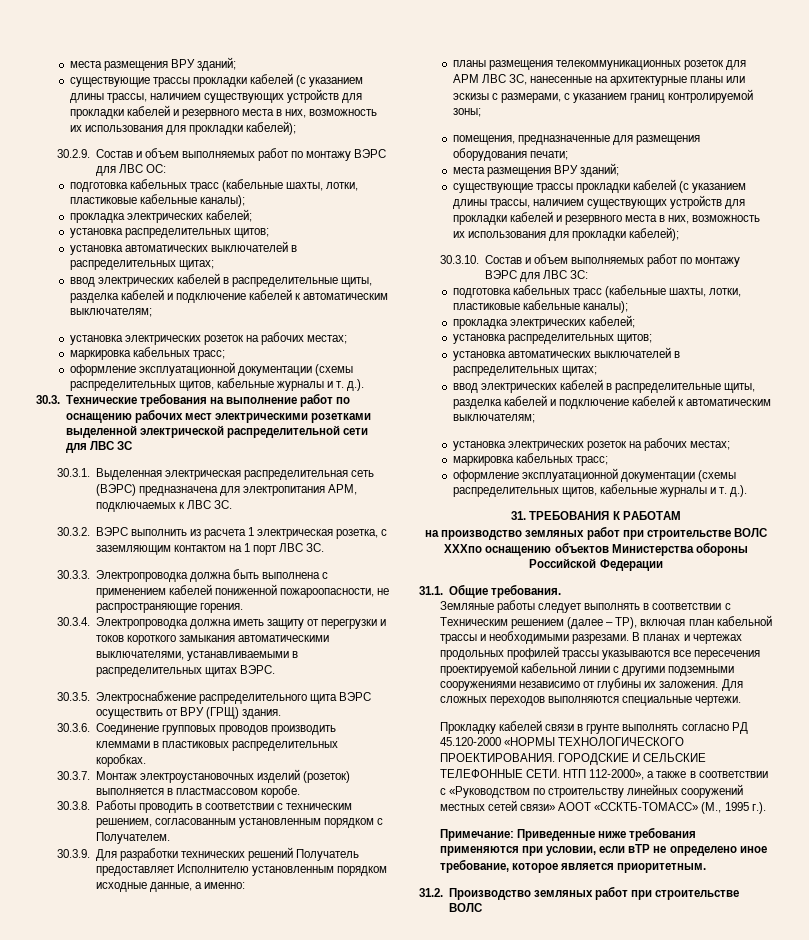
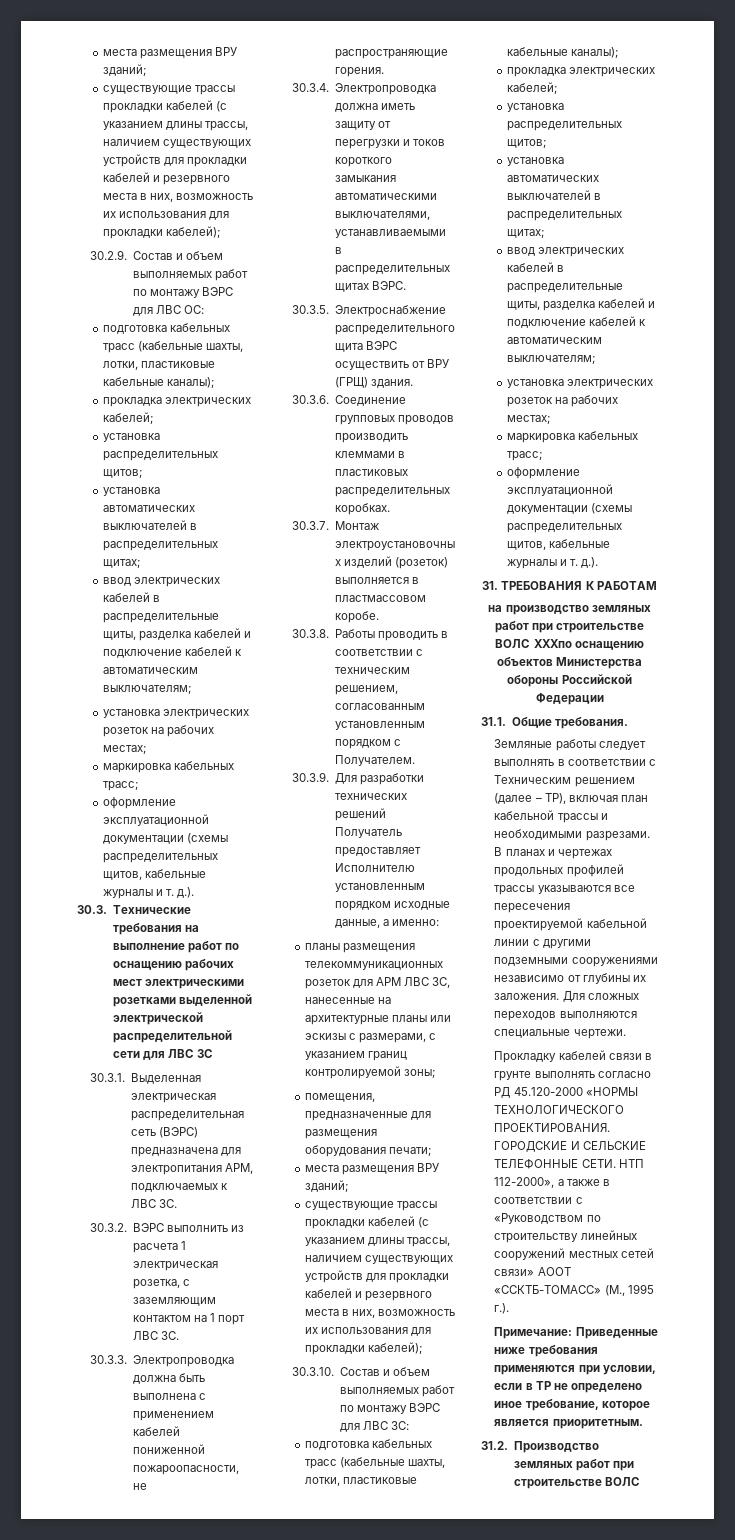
[628,844,651,853] вТР -> [525,1381,551,1390] в ТР

